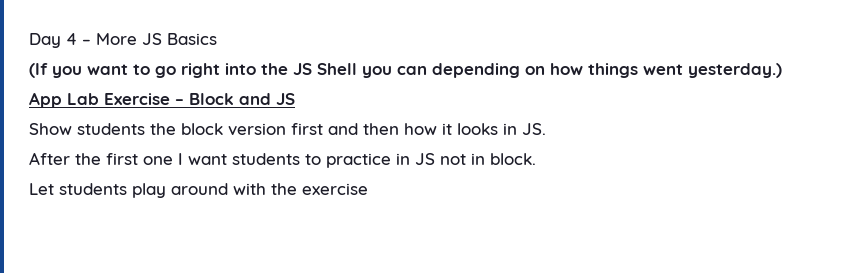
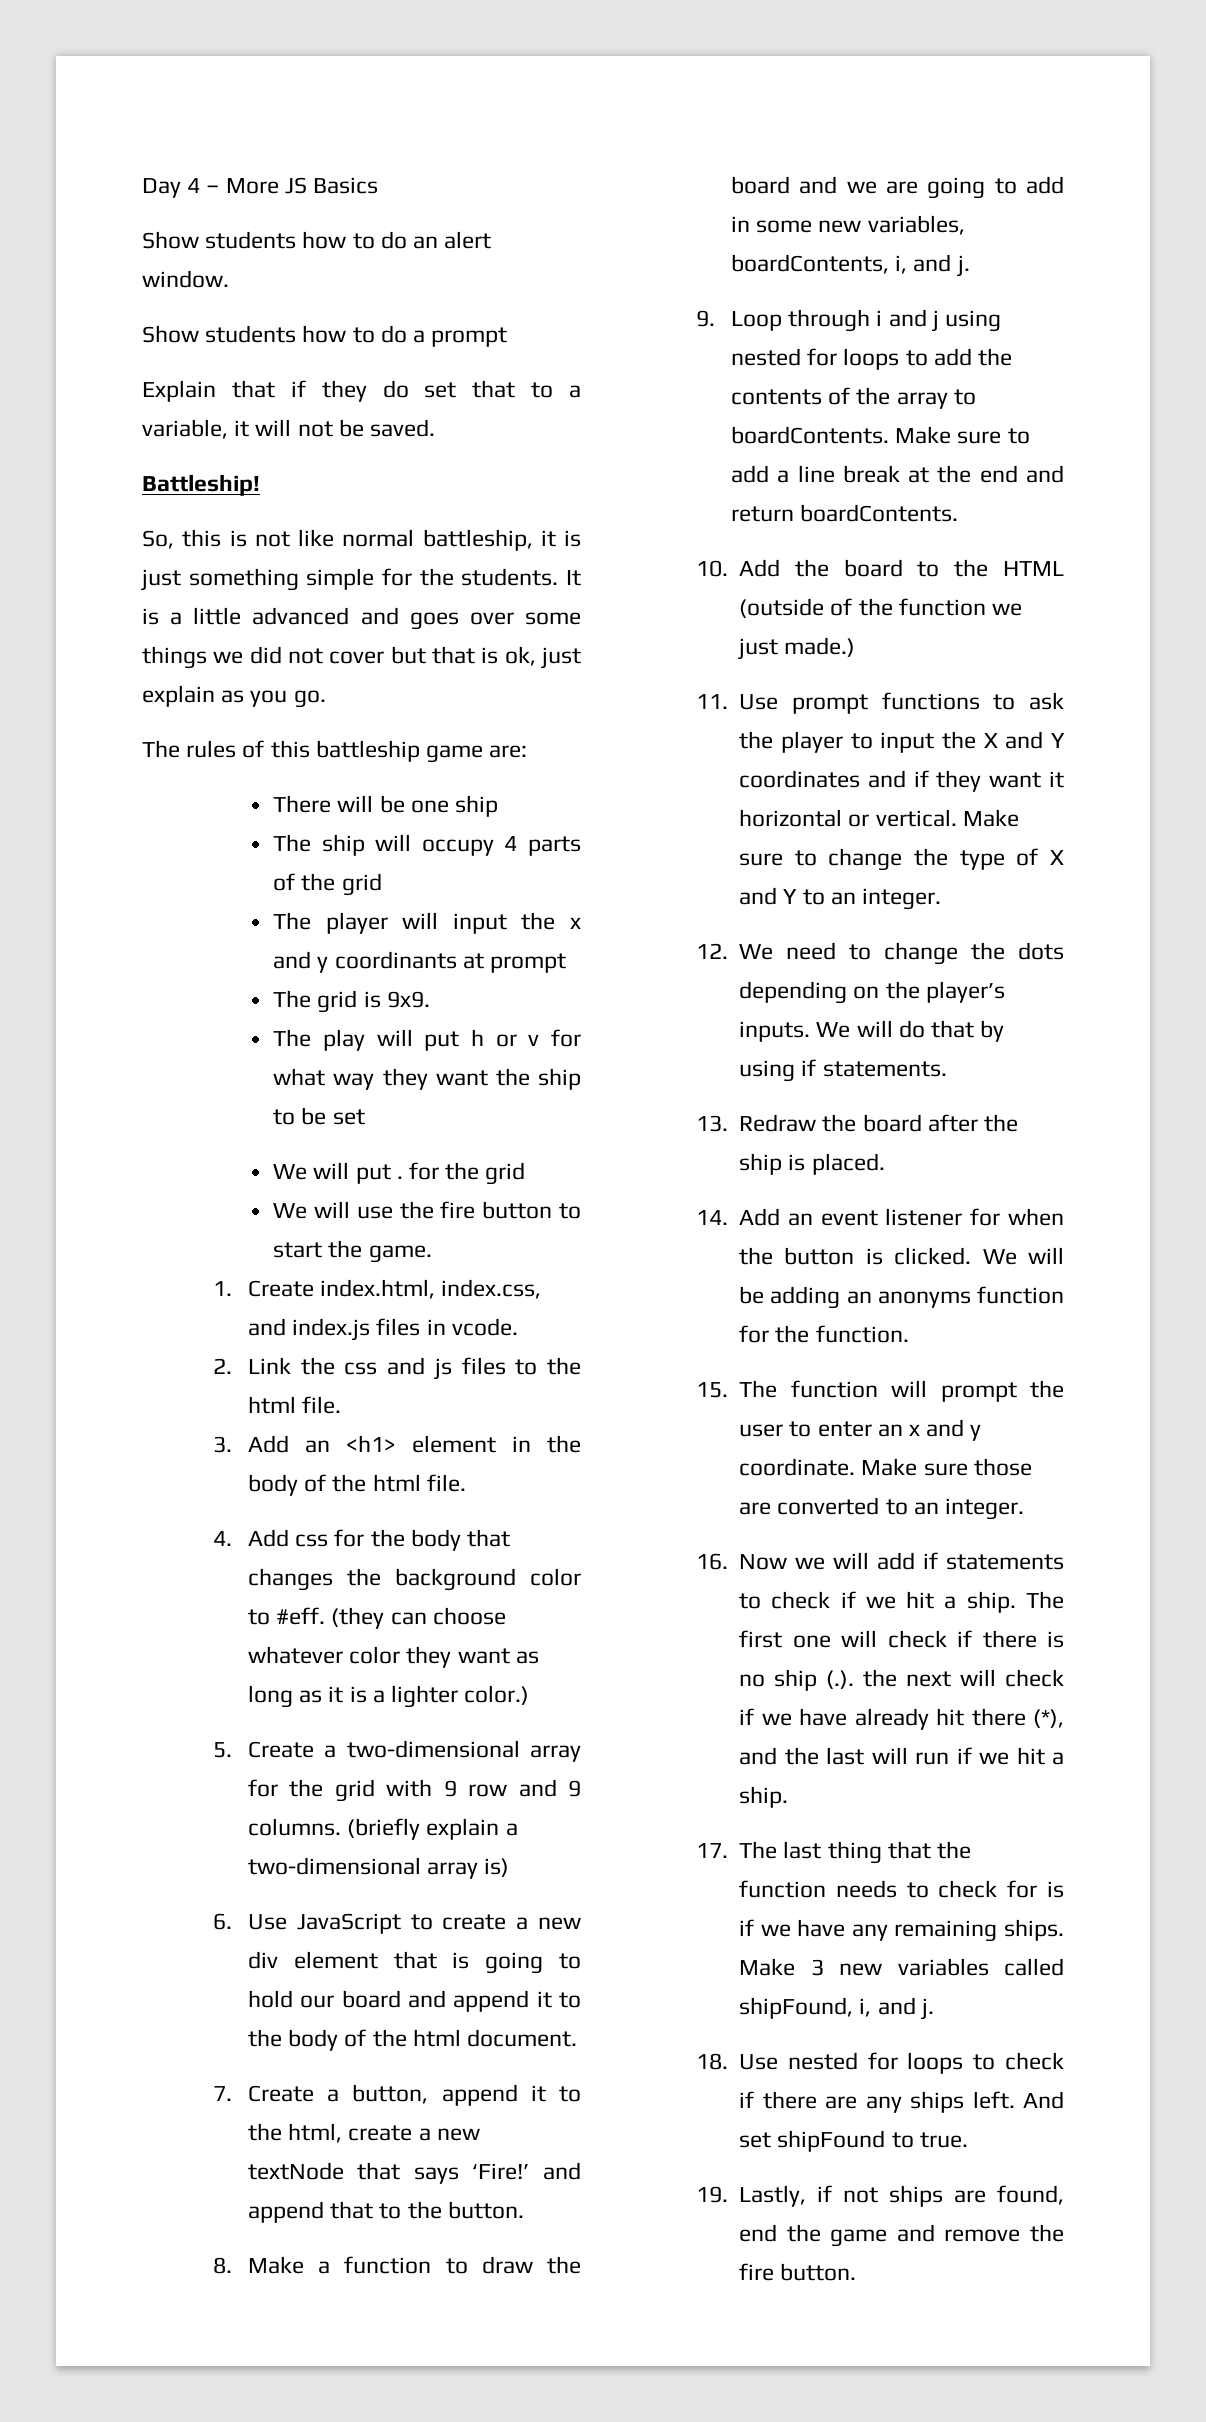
[29,63,782,78] [29,92,295,108] [29,123,546,136] [29,152,536,168] [29,183,368,198] (If you want to go right into the JS Shell you can depending on how things went yesterday.) // App Lab Exercise – Block and JS // Show students the block version first and then how it looks in JS. // After the first one I want students to practice in JS not in block. // Let students play around with the exercise -> [142,231,492,249] [142,270,229,288] [142,325,508,347] [142,380,581,402] [142,419,436,439] [142,474,260,496] [142,529,581,551] [141,568,581,591] [142,607,581,630] [142,646,581,669] [142,685,326,708] [142,740,528,763] [273,795,499,817] [273,834,581,856] [273,873,382,896] [273,912,581,934] [273,951,567,973] [273,990,430,1013] [273,1029,581,1051] [273,1068,581,1090] [273,1107,365,1125] [273,1162,526,1185] [273,1201,581,1219] [273,1240,432,1263] [212,1279,542,1299] [247,1318,518,1341] [212,1357,581,1380] [247,1396,342,1414] [212,1435,581,1453] [247,1474,466,1496] [212,1529,510,1551] [247,1568,581,1591] [247,1607,506,1629] [247,1646,539,1668] [247,1685,530,1708] [212,1740,581,1762] [247,1779,581,1802] [247,1818,518,1840] [247,1857,510,1879] [212,1913,581,1934] [247,1951,581,1974] [247,1990,582,2012] [247,2029,577,2051] [212,2084,581,2106] [247,2123,480,2143] [247,2162,581,2184] [247,2201,524,2223] [212,2256,581,2274] [730,176,1064,199] [730,215,965,235] [730,254,970,277] [695,309,1001,332] [730,348,1012,370] [730,387,976,409] [730,426,1030,444] [730,465,1064,483] [730,504,959,522] [695,559,1064,577] [739,598,1022,618] [738,637,856,660] [695,692,1064,714] [739,731,1065,753] [739,770,1064,792] [739,809,1019,827] [739,848,1064,871] [739,887,941,910] [695,942,1064,965] [739,981,1005,1004] [739,1020,1005,1042] [739,1059,947,1082] [695,1114,1018,1132] [739,1153,885,1175] [695,1208,1064,1226] [739,1247,1064,1265] [739,1286,1064,1309] [739,1325,909,1343] [695,1380,1064,1402] [739,1419,982,1441] [739,1458,1032,1476] [739,1497,1024,1520] [695,1552,1064,1570] [739,1591,1064,1613] [739,1630,1064,1648] [739,1669,1064,1691] [739,1708,1064,1730] [739,1747,1064,1765] [739,1786,789,1808] [695,1841,971,1864] [739,1880,1064,1898] [739,1919,1064,1942] [739,1958,1064,1976] [739,1997,934,2020] [695,2052,1064,2074] [739,2091,1064,2113] [739,2130,968,2152] [695,2185,1064,2207] [739,2224,1064,2247] [739,2263,857,2281] Show students how to do an alert window. // Show students how to do a prompt // Explain that if they do set that to a variable, it will not be saved. // Battleship! // So, this is not like normal battleship, it is just something simple for the students. It is a little advanced and goes over some things we did not cover but that is ok, just explain as you go. // The rules of this battleship game are: // There will be one ship // The ship will occupy 4 parts of the grid // The player will input the x and y coordinants at prompt // The grid is 9x9. // The play will put h or v for what way they want the ship to be set // We will put . for the grid // We will use the fire button to start the game. // 1. Create index.html, index.css, and index.js files in vcode. // 2. Link the css and js files to the html file. // 3. Add an <h1> element in the body of the html file. // 4. Add css for the body that changes the background color to #eff. (they can choose whatever color they want as long as it is a lighter color.) // 5. Create a two-dimensional array for the grid with 9 row and 9 columns. (briefly explain a two-dimensional array is) // 6. Use JavaScript to create a new div element that is going to hold our board and append it to the body of the html document. // 7. Create a button, append it to the html, create a new textNode that says ‘Fire!’ and append that to the button. // 8. Make a function to draw the board and we are going to add in some new variables, boardContents, i, and j. // 9. Loop through i and j using nested for loops to add the contents of the array to boardContents. Make sure to add a line break at the end and return boardContents. // 10. Add the board to the HTML (outside of the function we just made.) // 11. Use prompt functions to ask the player to input the X and Y coordinates and if they want it horizontal or vertical. Make sure to change the type of X and Y to an integer. // 12. We need to change the dots depending on the player’s inputs. We will do that by using if statements. // 13. Redraw the board after the ship is placed. // 14. Add an event listener for when the button is clicked. We will be adding an anonyms function for the function. // 15. The function will prompt the user to enter an x and y coordinate. Make sure those are converted to an integer. // 16. Now we will add if statements to check if we hit a ship. The first one will check if there is no ship (.). the next will check if we have already hit there (*), and the last will run if we hit a ship. // 17. The last thing that the function needs to check for is if we have any remaining ships. Make 3 new variables called shipFound, i, and j. // 18. Use nested for loops to check if there are any ships left. And set shipFound to true. // 19. Lastly, if not ships are found, end the game and remove the fire button.

